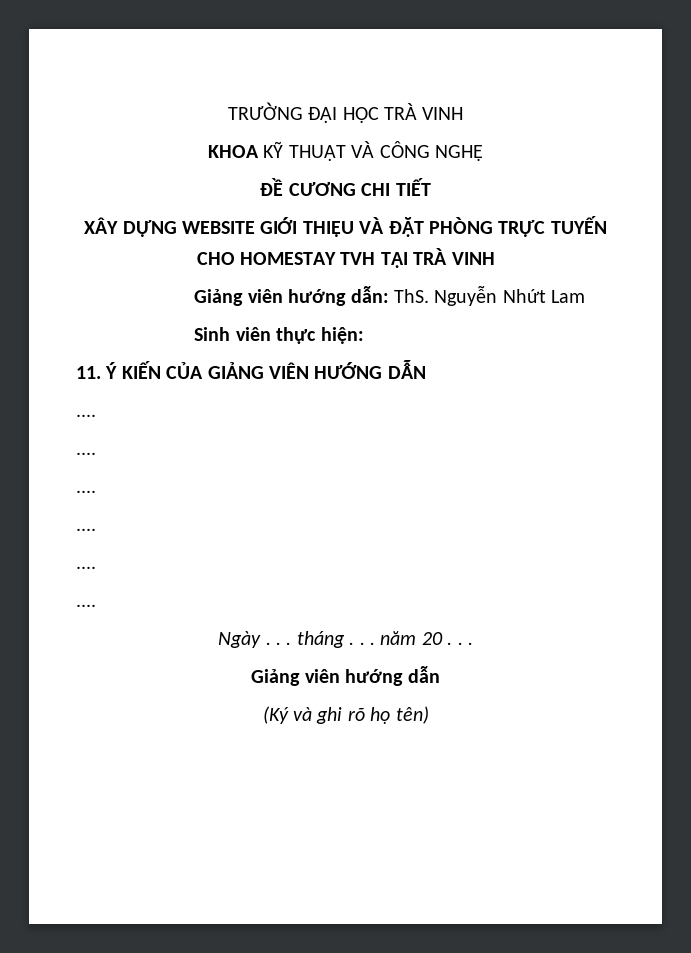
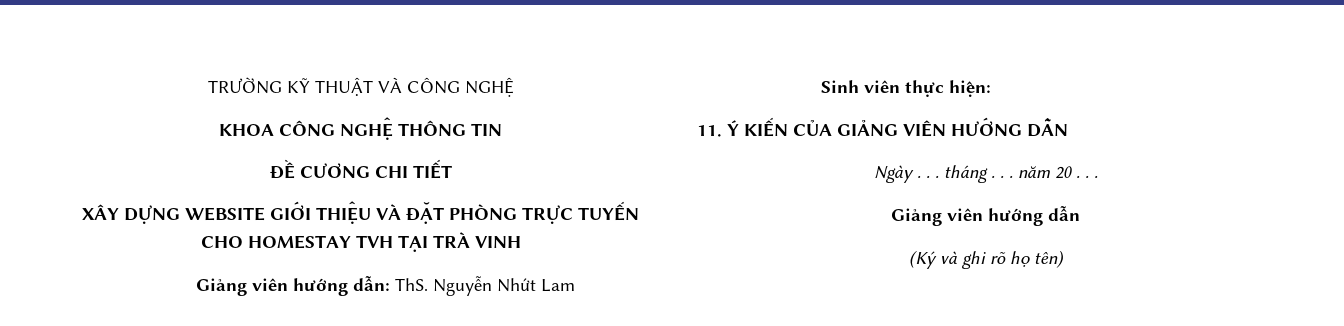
[308,103,464,123] [208,145,259,158] ĐẠI HỌC TRÀ VINH // KHOA -> (282, 85) none
(483, 153) none -> [219,117,502,140] // KHOA CÔNG NGHỆ THÔNG TIN
[76,414,96,417] [76,452,96,455] [76,490,96,493] [76,528,96,531] [76,566,96,569] [76,604,96,607] // .... // .... // .... // .... // .... // .... -> (1068, 127) none

